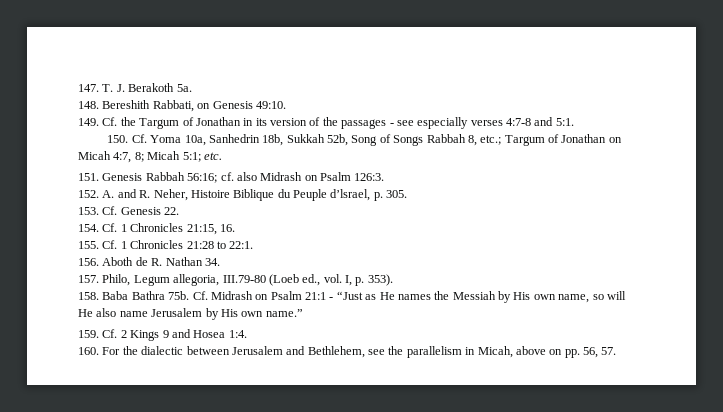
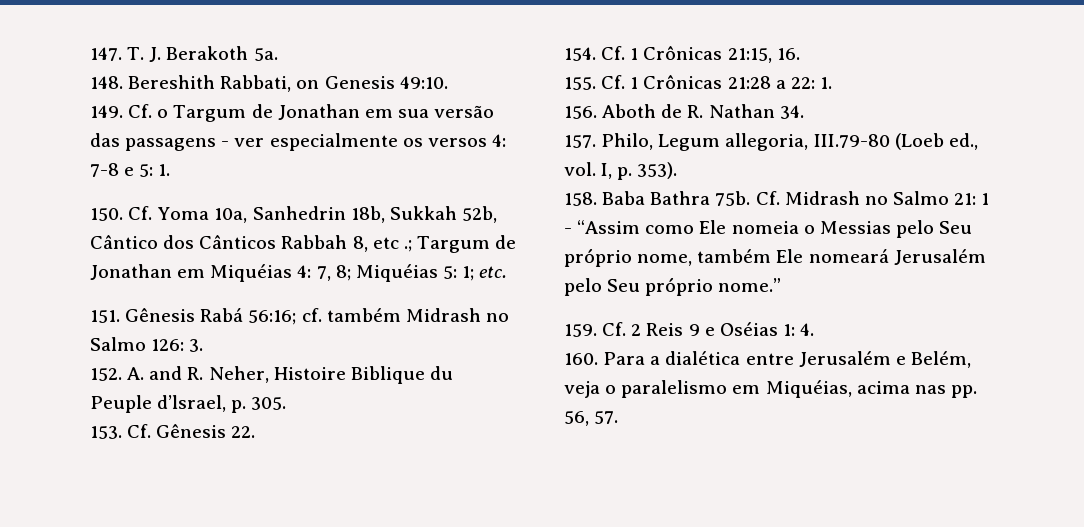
[120,117,574,129] the Targum of Jonathan in its version of the passages - see especially verses 4:7-8 and 5:1. -> [157,104,495,122] [90,133,506,151] [90,163,171,177] o Targum de Jonathan em sua versão das passagens - ver especialmente os versos 4: 7-8 e 5: 1.
[351,134,622,146] [78,151,222,163] [78,172,385,183] Song of Songs Rabbah 8, etc.; Targum of Jonathan on Micah 4:7, 8; Micah 5:1; etc. // 151. Genesis Rabbah 56:16; cf. also Midrash on Psalm 126:3. -> [90,235,517,253] [90,264,508,282] [90,308,509,325] [90,337,204,352] Cântico dos Cânticos Rabbah 8, etc .; Targum de Jonathan em Miquéias 4: 7, 8; Miquéias 5: 1; etc. // 151. Gênesis Rabá 56:16; cf. também Midrash no Salmo 126: 3.
[120,207,161,215] Genesis -> [156,424,227,438] Gênesis
[130,223,184,232] Chronicles -> [643,46,723,60] Crônicas
[130,240,254,249] Chronicles 21:28 to 22:1. -> [643,75,832,89] Crônicas 21:28 a 22: 1.
[255,291,626,303] [78,308,303,320] [78,329,247,341] [78,346,563,358] on Psalm 21:1 - “Just as He names the Messiah by His own name, so will He also name Jerusalem by His own name.” // 159. Cf. 2 Kings 9 and Hosea 1:4. // 160. For the dialectic between Jerusalem and Bethlehem, see the parallelism in Micah, above on -> [864,191,990,205] [564,220,973,238] [564,248,986,267] [564,277,782,296] [564,322,815,337] [564,351,971,368] [564,380,946,398] no Salmo 21: 1 - “Assim como Ele nomeia o Messias pelo Seu próprio nome, também Ele nomeará Jerusalém pelo Seu próprio nome.” // 159. Cf. 2 Reis 9 e Oséias 1: 4. // 160. Para a dialética entre Jerusalém e Belém, veja o paralelismo em Miquéias, acima nas

